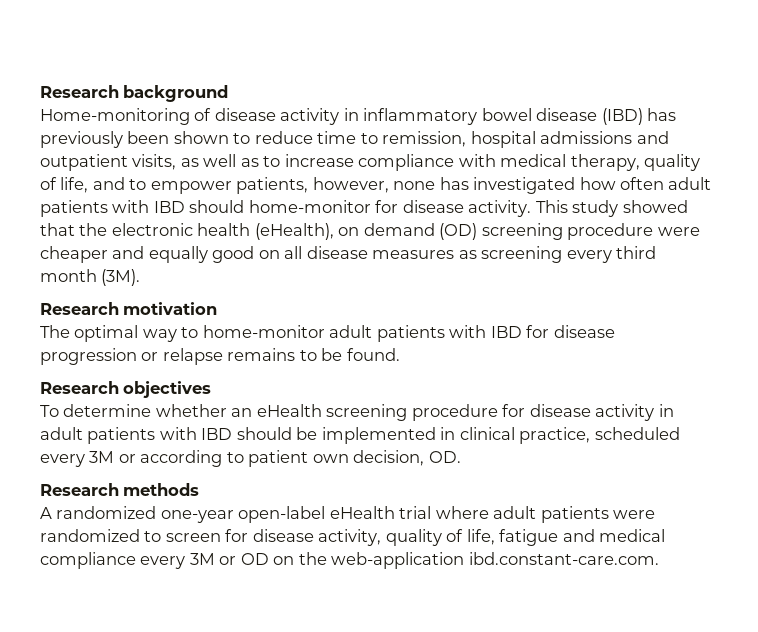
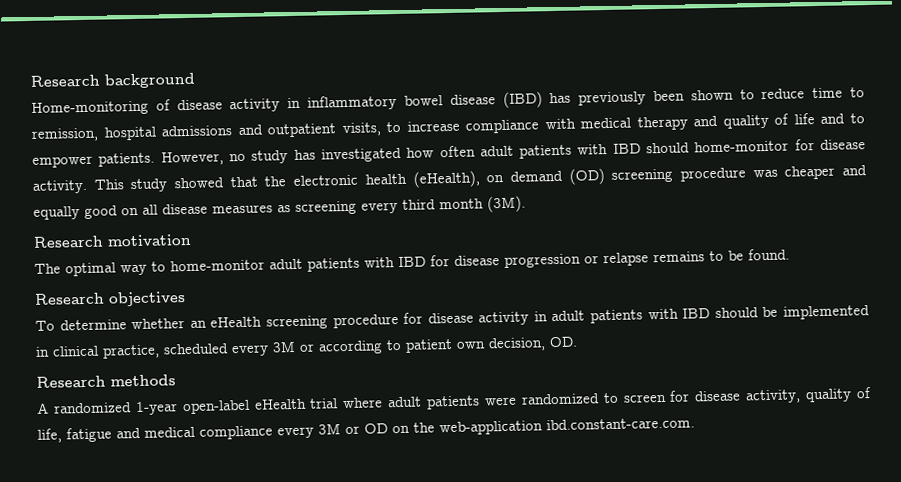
[180,154,259,167] as well as -> (381, 129) none
[570,154,701,171] [40,177,89,193] therapy, quality of life, -> [636,113,815,131] therapy and quality of life
[236,177,436,194] patients, however, none -> [98,150,289,167] patients. However, no study
[657,227,700,236] were -> [752,169,778,178] was
[160,510,234,523] one-year -> [135,401,178,416] 1-year

